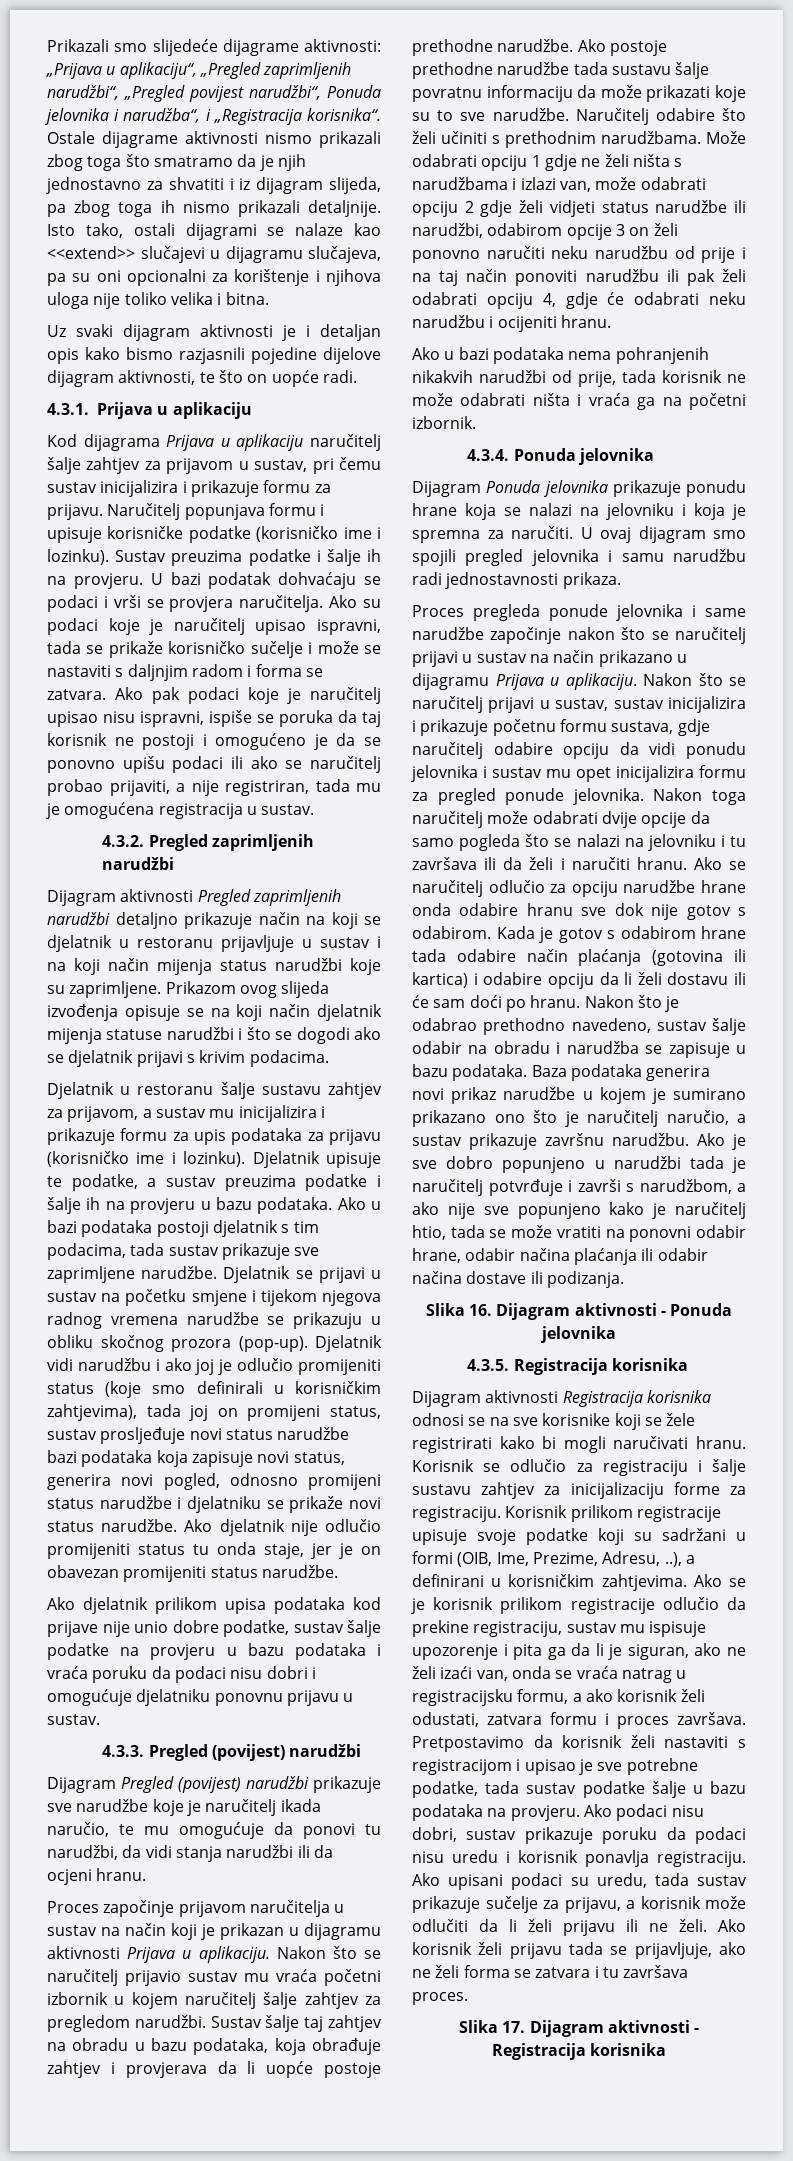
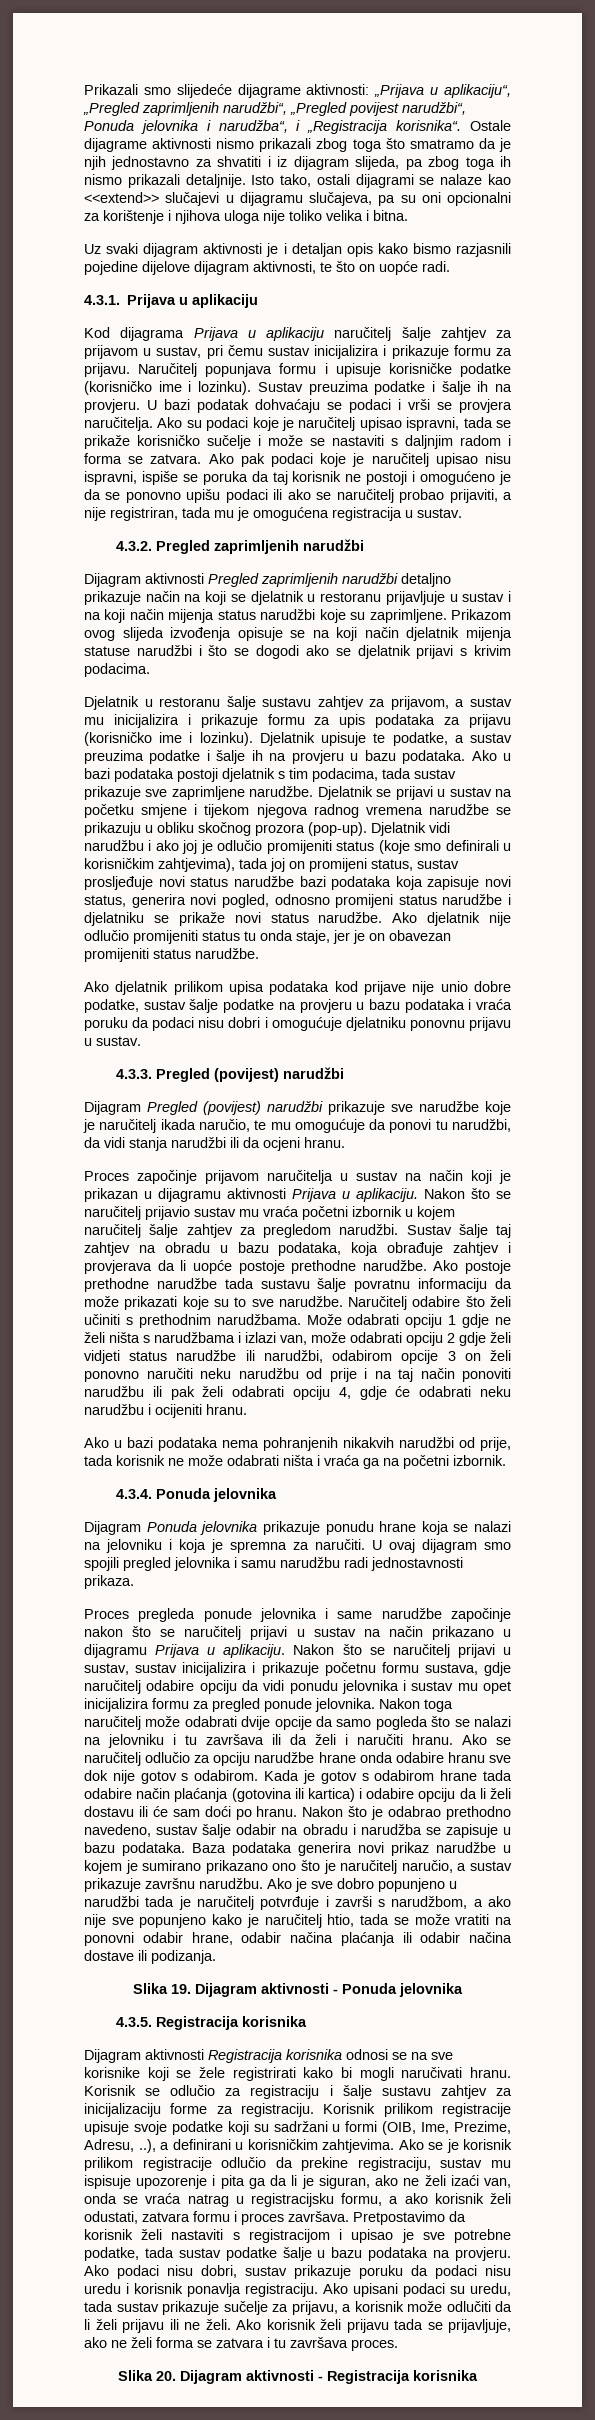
[469,1304,493,1316] 16. -> [171,1984,191,1994] 19.
[502,2021,526,2033] 17. -> [156,2371,176,2381] 20.

